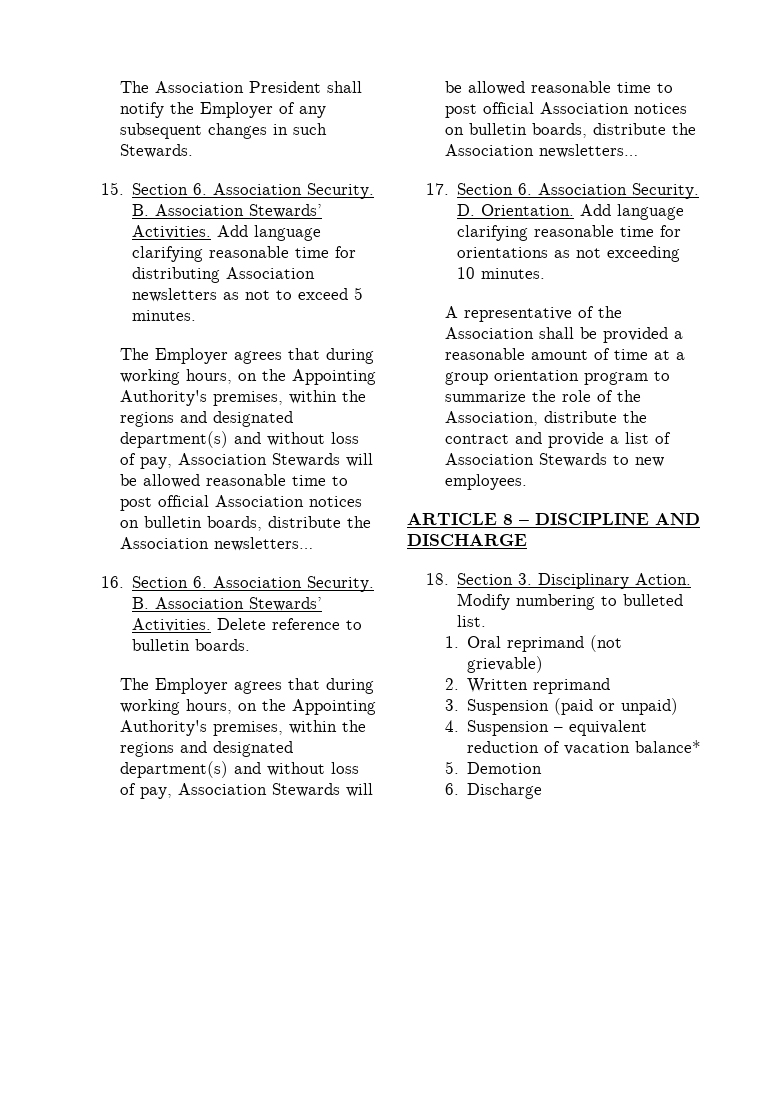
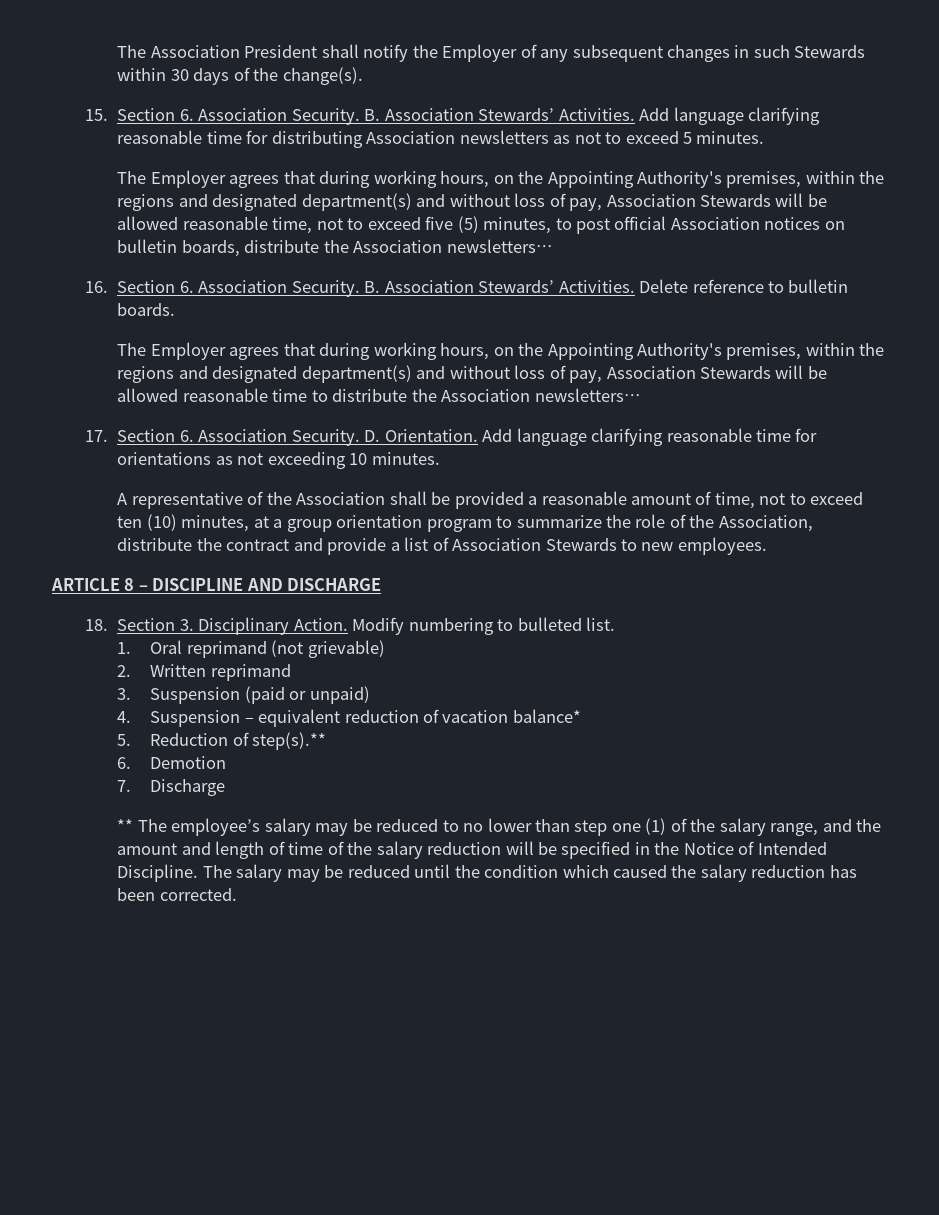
[119,144,193,158] Stewards. -> [794,45,866,58] [117,67,363,85] Stewards within 30 days of the change(s).
[291,475,326,486] time -> [272,216,552,234] time, not to exceed five (5) minutes,
[444,102,687,118] [444,123,587,138] post official Association notices on bulletin boards, -> (328, 396) none
[613,349,648,360] time -> [714,492,864,509] [117,514,250,532] time, not to exceed ten (10) minutes,
(459, 767) none -> [150,732,327,750] [117,757,132,769] Reduction of step(s).** // 6.
[444,783,459,795] 6. -> [117,780,132,792] 7.
(542, 791) none -> [117,818,882,836] [117,841,827,859] [117,864,857,882] [117,888,237,901] // ** The employee’s salary may be reduced to no lower than step one (1) of the salary range, and the amount and length of time of the salary reduction will be specified in the Notice of Intended Discipline. The salary may be reduced until the condition which caused the salary reduction has been corrected.

